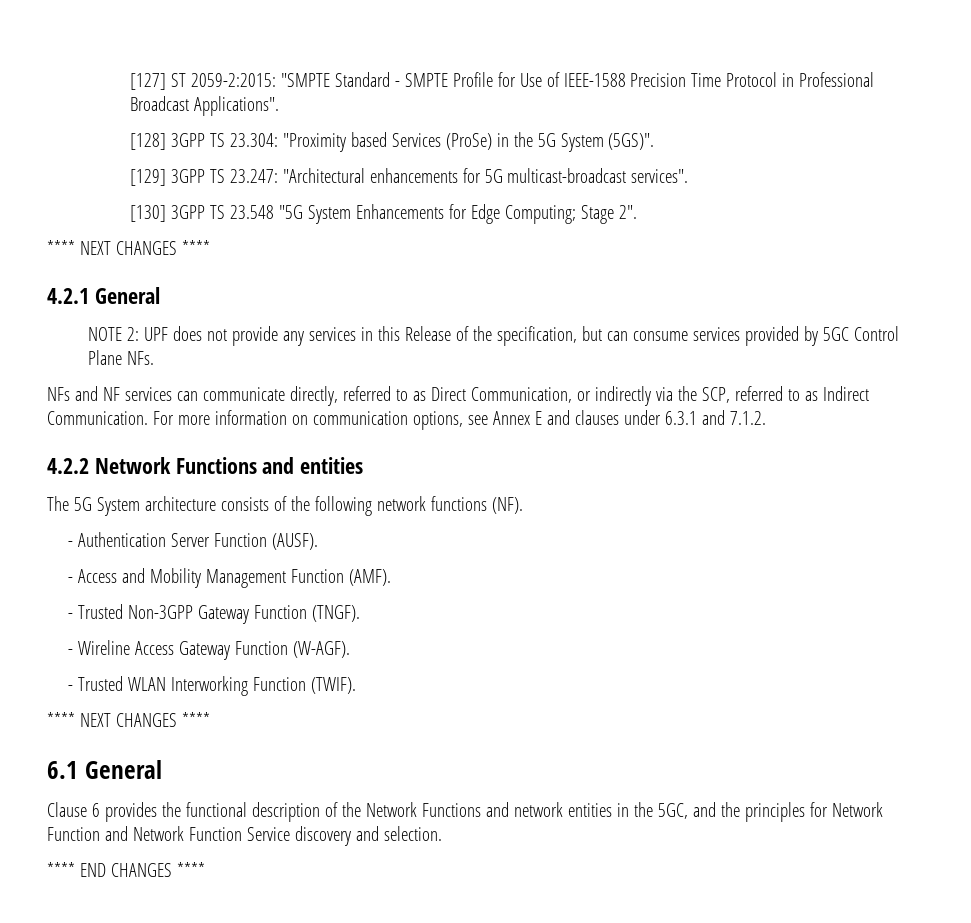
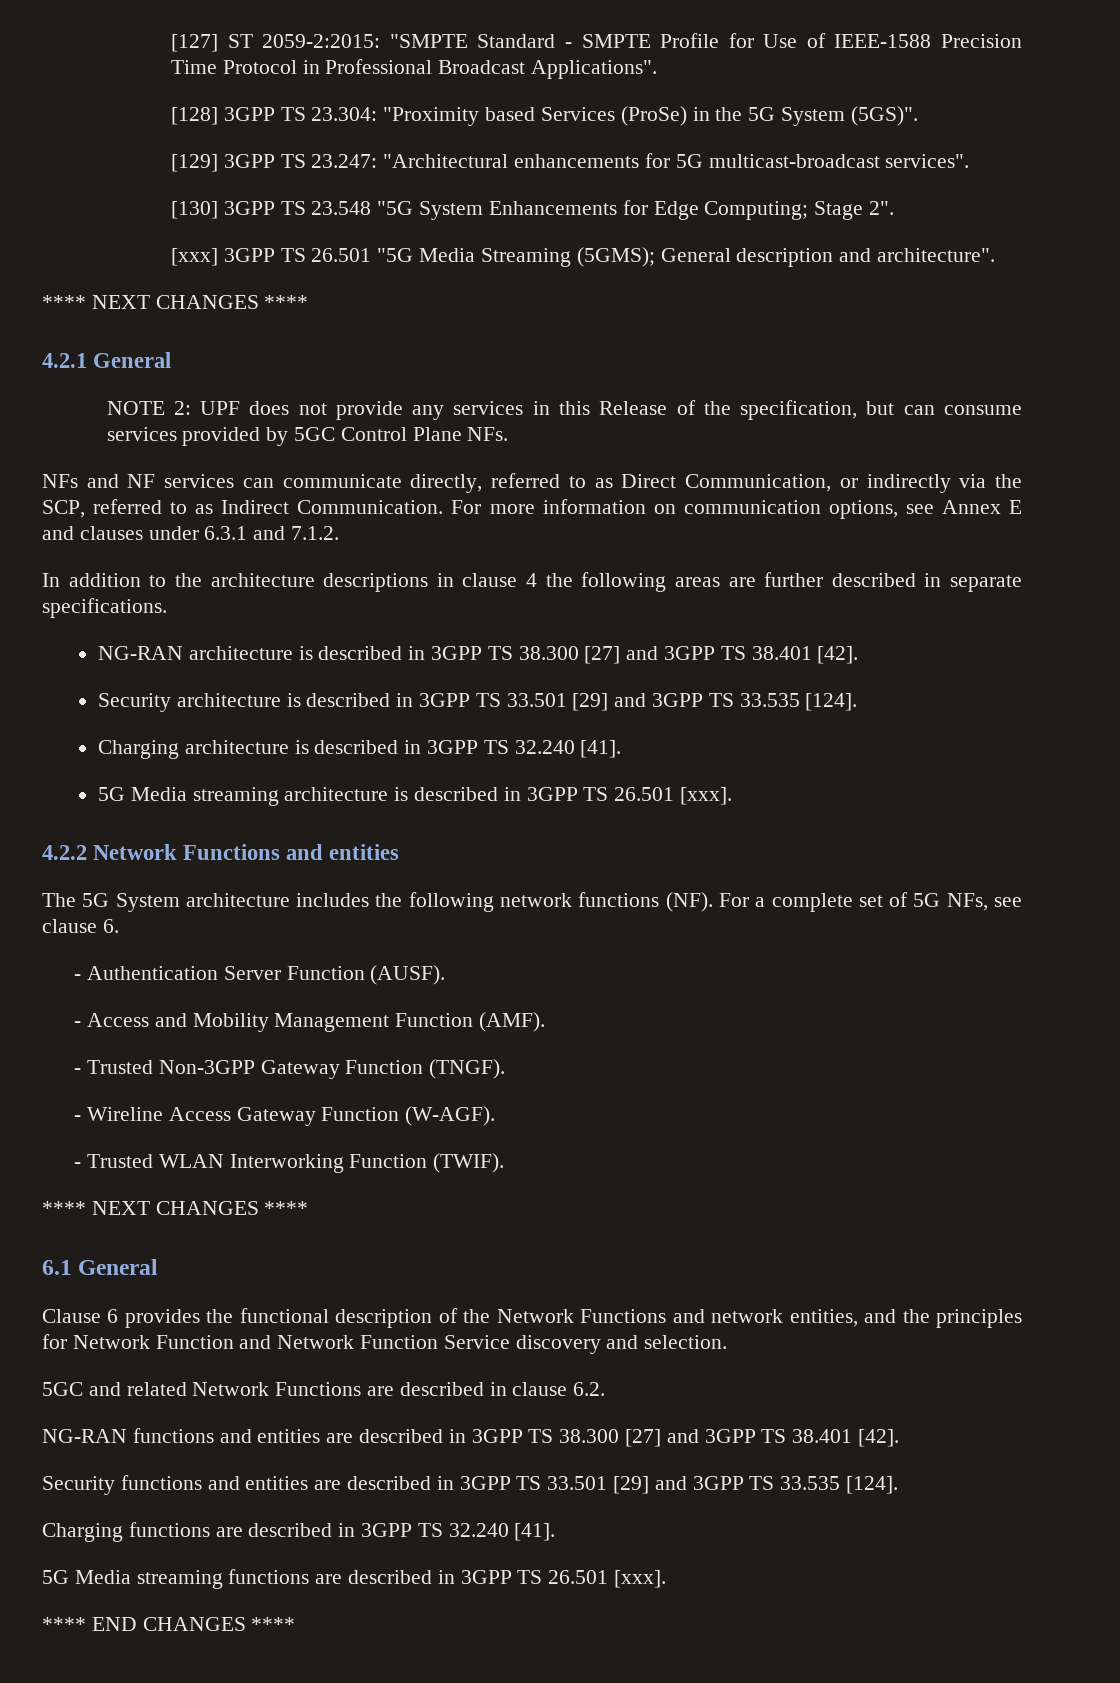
(637, 212) none -> [171,247,995,267] // [xxx] 3GPP TS 26.501 "5G Media Streaming (5GMS); General description and architecture".
(766, 418) none -> [42,572,1022,592] [42,598,167,618] [97,646,859,664] [97,693,858,712] [97,740,622,759] [97,787,732,806] // In addition to the architecture descriptions in clause 4 the following areas are further described in separate specifications. // NG-RAN architecture is described in 3GPP TS 38.300 [27] and 3GPP TS 38.401 [42]. // Security architecture is described in 3GPP TS 33.501 [29] and 3GPP TS 33.535 [124]. // Charging architecture is described in 3GPP TS 32.240 [41]. // 5G Media streaming architecture is described in 3GPP TS 26.501 [xxx].
[220,496,287,511] consists of -> [296,893,370,907] includes
(523, 505) none -> [718,892,1022,912] [42,919,119,933] For a complete set of 5G NFs, see clause 6.
[567,802,688,819] entities in the 5GC, -> [789,1309,858,1327] entities,
(442, 833) none -> [42,1382,606,1396] [42,1428,900,1447] [42,1475,899,1495] [42,1522,556,1542] [42,1569,667,1589] // 5GC and related Network Functions are described in clause 6.2. // NG-RAN functions and entities are described in 3GPP TS 38.300 [27] and 3GPP TS 38.401 [42]. // Security functions and entities are described in 3GPP TS 33.501 [29] and 3GPP TS 33.535 [124]. // Charging functions are described in 3GPP TS 32.240 [41]. // 5G Media streaming functions are described in 3GPP TS 26.501 [xxx].

